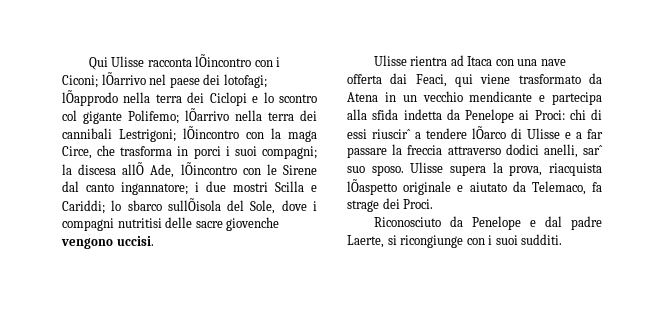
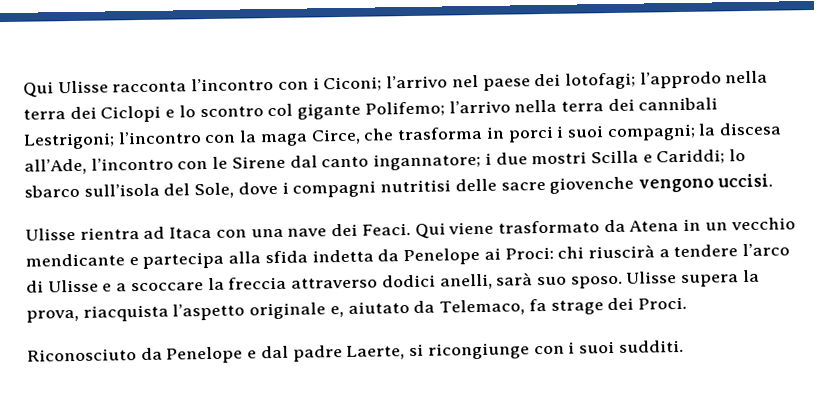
[195,54,252,67] lÕincontro -> [191,78,275,92] l’incontro
[101,72,146,85] lÕarrivo -> [386,75,449,89] l’arrivo
[62,90,118,106] lÕapprodo -> [639,71,722,89] l’approdo
[185,108,229,121] lÕarrivo -> [448,100,511,114] l’arrivo
[183,126,239,139] lÕincontro -> [117,131,202,145] l’incontro
[122,162,237,178] allÕ Ade, lÕincontro -> [24,157,174,175] all’Ade, l’incontro
[167,198,221,211] sullÕisola -> [83,183,160,197] sull’isola
[347,73,473,87] offerta dai Feaci, qui -> [331,222,446,239] dei Feaci. Qui
[591,109,602,120] [347,129,411,139] di essi riuscirˆ -> [587,244,655,259] riuscirà
[472,126,506,139] lÕarco -> [742,243,791,257] l’arco
[587,129,603,139] [347,147,387,158] far passare -> [130,282,204,292] scoccare
[583,145,603,155] sarˆ -> [496,272,534,286] sarà
[347,179,464,195] lÕaspetto originale e -> [172,302,344,321] l’aspetto originale e,

